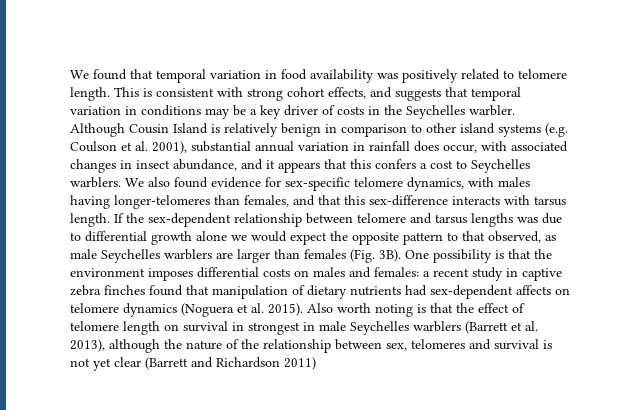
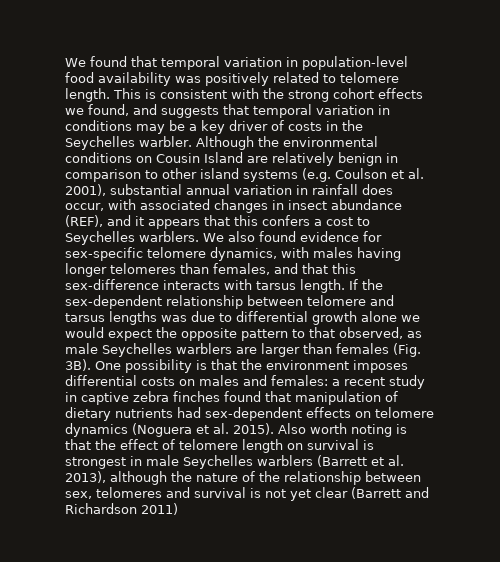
(277, 74) none -> [302,56,408,70] population-level
(243, 92) none -> [263,88,284,99] the
[328,87,366,99] effects, -> [378,88,423,99] [65,104,129,116] effects we found,
(125, 130) none -> [257,136,378,147] [65,152,152,163] the environmental conditions on
[211,124,220,133] is -> [247,156,268,163] are
[173,159,237,171] abundance, -> [331,199,402,210] [65,215,103,227] abundance (REF),
[114,195,210,209] longer-telomeres -> [65,263,176,277] longer telomeres
[516,285,551,295] affects -> [306,407,351,418] effects
[232,322,244,331] in -> [363,440,374,450] is

